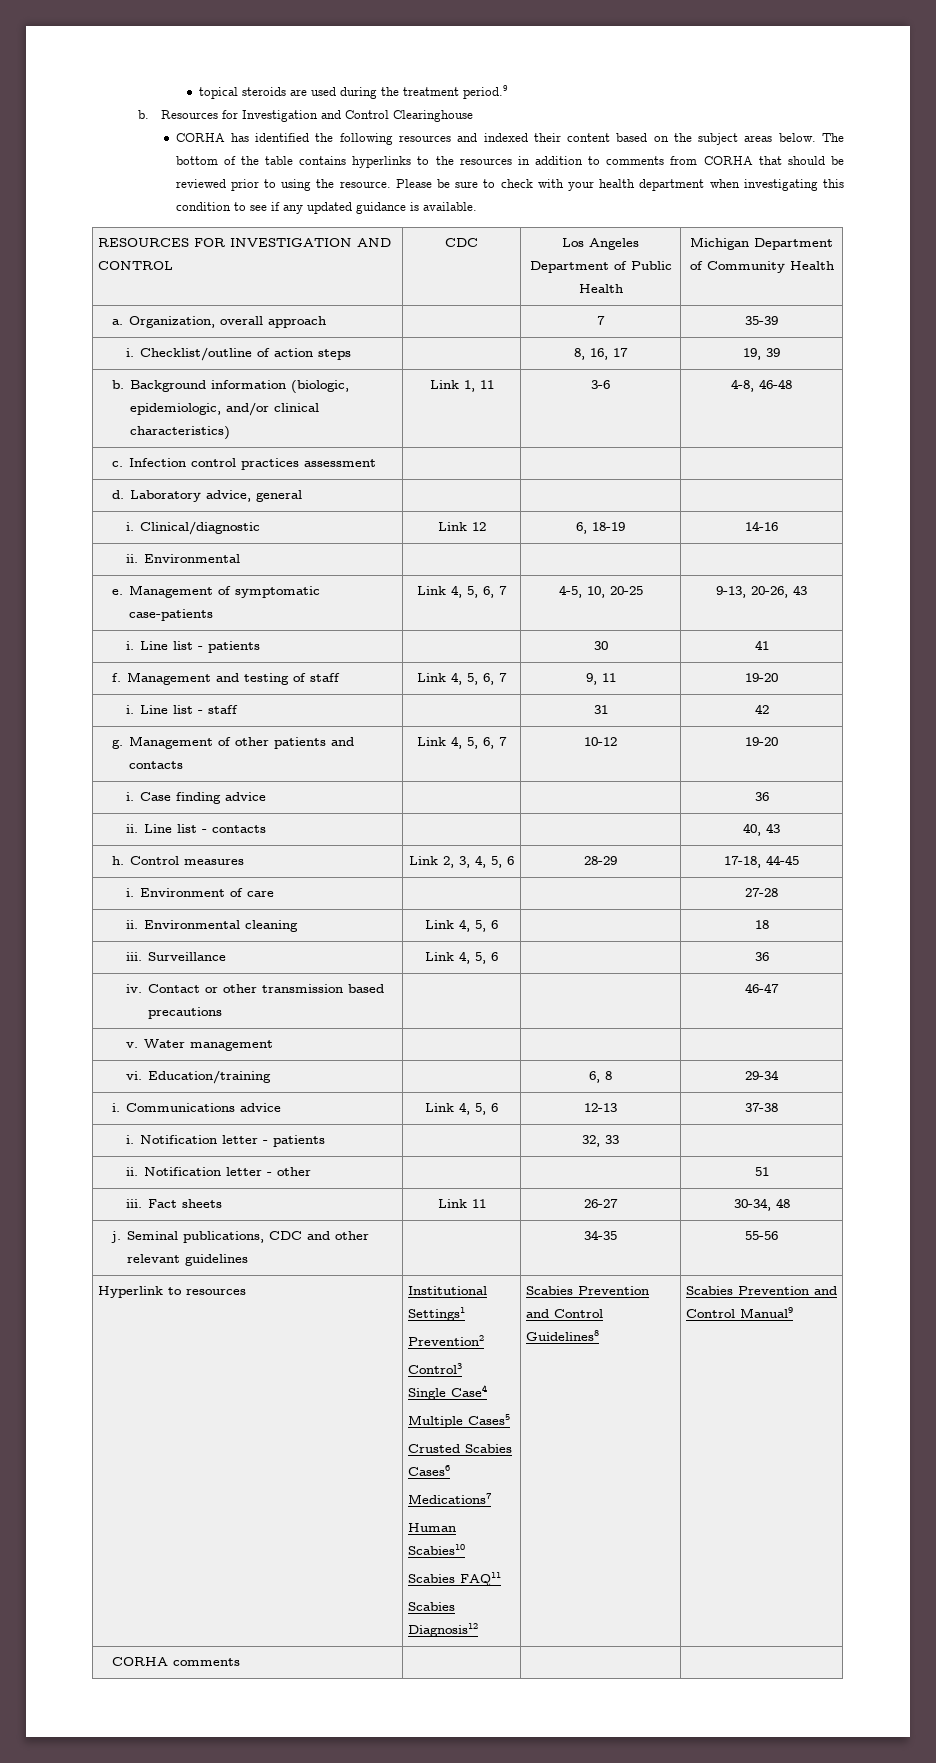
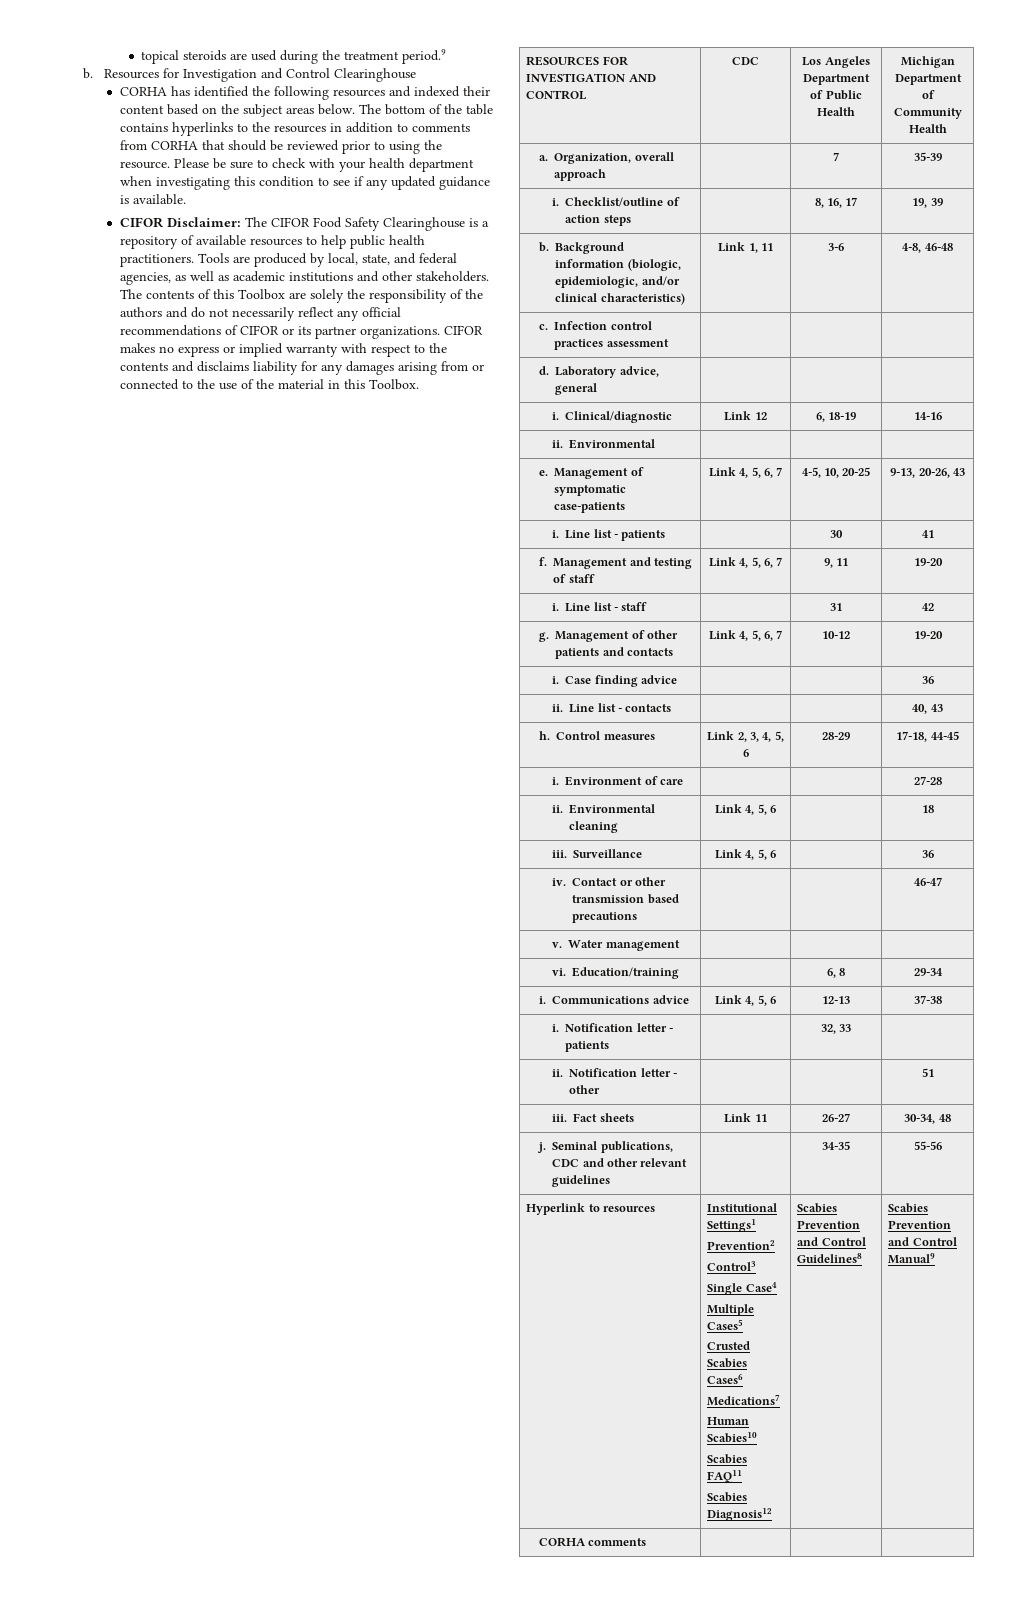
(477, 206) none -> [119,217,489,231] [119,235,425,249] [119,253,457,267] [119,271,489,285] [119,289,483,303] [119,307,401,321] [119,325,483,339] [119,343,447,357] [119,361,484,375] [119,379,419,390] // CIFOR Disclaimer: The CIFOR Food Safety Clearinghouse is a repository of available resources to help public health practitioners. Tools are produced by local, state, and federal agencies, as well as academic institutions and other stakeholders. The contents of this Toolbox are solely the responsibility of the authors and do not necessarily reflect any official recommendations of CIFOR or its partner organizations. CIFOR makes no express or implied warranty with respect to the contents and disclaims liability for any damages arising from or connected to the use of the material in this Toolbox.

